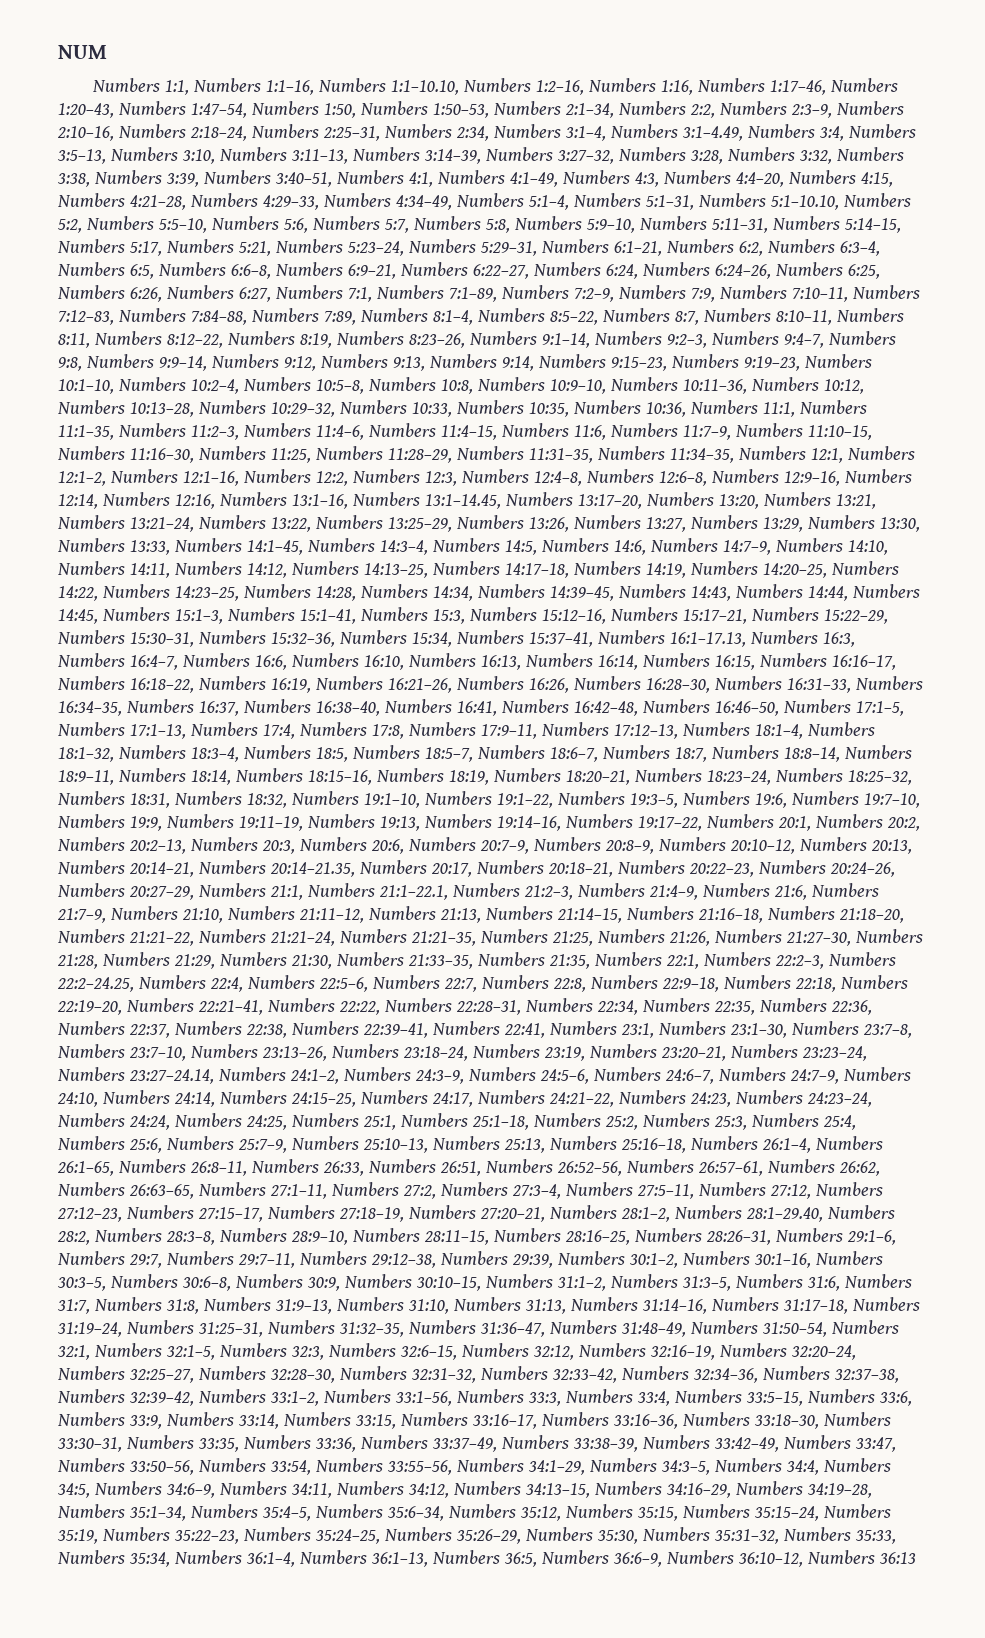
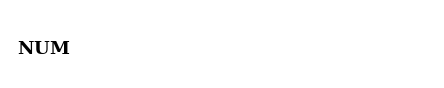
[91,78,898,95] [58,101,904,118] [57,124,916,141] [57,147,904,164] [57,170,893,187] [57,193,911,210] [57,216,901,233] [57,239,880,256] [57,262,880,279] [57,285,920,302] [58,308,904,325] [58,331,896,348] [58,354,872,371] [58,377,864,394] [57,400,867,417] [58,423,872,440] [57,446,915,463] [58,469,912,486] [58,492,876,509] [57,515,920,532] [57,538,888,555] [57,561,899,578] [58,584,920,601] [58,607,888,624] [57,630,855,647] [57,653,896,670] [57,676,923,693] [58,699,904,716] [57,722,875,739] [58,745,912,762] [58,768,912,785] [57,791,920,808] [57,814,920,831] [57,837,912,854] [57,860,895,877] [57,883,879,900] [57,906,904,923] [57,929,923,946] [57,952,896,969] [57,975,908,992] [57,998,872,1015] [57,1021,912,1038] [57,1044,867,1061] [57,1067,911,1084] [57,1090,872,1107] [57,1113,856,1130] [57,1136,883,1153] [57,1159,880,1176] [57,1182,883,1199] [57,1205,895,1222] [57,1228,896,1245] [57,1251,883,1268] [57,1274,912,1291] [57,1297,920,1314] [57,1320,899,1337] [57,1343,856,1360] [57,1366,899,1383] [57,1389,912,1406] [57,1412,891,1429] [57,1435,896,1452] [57,1458,891,1475] [57,1481,872,1498] [57,1504,891,1521] [57,1527,896,1544] [57,1550,916,1567] // Numbers 1:1, Numbers 1:1–16, Numbers 1:1–10.10, Numbers 1:2–16, Numbers 1:16, Numbers 1:17–46, Numbers 1:20–43, Numbers 1:47–54, Numbers 1:50, Numbers 1:50–53, Numbers 2:1–34, Numbers 2:2, Numbers 2:3–9, Numbers 2:10–16, Numbers 2:18–24, Numbers 2:25–31, Numbers 2:34, Numbers 3:1–4, Numbers 3:1–4.49, Numbers 3:4, Numbers 3:5–13, Numbers 3:10, Numbers 3:11–13, Numbers 3:14–39, Numbers 3:27–32, Numbers 3:28, Numbers 3:32, Numbers 3:38, Numbers 3:39, Numbers 3:40–51, Numbers 4:1, Numbers 4:1–49, Numbers 4:3, Numbers 4:4–20, Numbers 4:15, Numbers 4:21–28, Numbers 4:29–33, Numbers 4:34–49, Numbers 5:1–4, Numbers 5:1–31, Numbers 5:1–10.10, Numbers 5:2, Numbers 5:5–10, Numbers 5:6, Numbers 5:7, Numbers 5:8, Numbers 5:9–10, Numbers 5:11–31, Numbers 5:14–15, Numbers 5:17, Numbers 5:21, Numbers 5:23–24, Numbers 5:29–31, Numbers 6:1–21, Numbers 6:2, Numbers 6:3–4, Numbers 6:5, Numbers 6:6–8, Numbers 6:9–21, Numbers 6:22–27, Numbers 6:24, Numbers 6:24–26, Numbers 6:25, Numbers 6:26, Numbers 6:27, Numbers 7:1, Numbers 7:1–89, Numbers 7:2–9, Numbers 7:9, Numbers 7:10–11, Numbers 7:12–83, Numbers 7:84–88, Numbers 7:89, Numbers 8:1–4, Numbers 8:5–22, Numbers 8:7, Numbers 8:10–11, Numbers 8:11, Numbers 8:12–22, Numbers 8:19, Numbers 8:23–26, Numbers 9:1–14, Numbers 9:2–3, Numbers 9:4–7, Numbers 9:8, Numbers 9:9–14, Numbers 9:12, Numbers 9:13, Numbers 9:14, Numbers 9:15–23, Numbers 9:19–23, Numbers 10:1–10, Numbers 10:2–4, Numbers 10:5–8, Numbers 10:8, Numbers 10:9–10, Numbers 10:11–36, Numbers 10:12, Numbers 10:13–28, Numbers 10:29–32, Numbers 10:33, Numbers 10:35, Numbers 10:36, Numbers 11:1, Numbers 11:1–35, Numbers 11:2–3, Numbers 11:4–6, Numbers 11:4–15, Numbers 11:6, Numbers 11:7–9, Numbers 11:10–15, Numbers 11:16–30, Numbers 11:25, Numbers 11:28–29, Numbers 11:31–35, Numbers 11:34–35, Numbers 12:1, Numbers 12:1–2, Numbers 12:1–16, Numbers 12:2, Numbers 12:3, Numbers 12:4–8, Numbers 12:6–8, Numbers 12:9–16, Numbers 12:14, Numbers 12:16, Numbers 13:1–16, Numbers 13:1–14.45, Numbers 13:17–20, Numbers 13:20, Numbers 13:21, Numbers 13:21–24, Numbers 13:22, Numbers 13:25–29, Numbers 13:26, Numbers 13:27, Numbers 13:29, Numbers 13:30, Numbers 13:33, Numbers 14:1–45, Numbers 14:3–4, Numbers 14:5, Numbers 14:6, Numbers 14:7–9, Numbers 14:10, Numbers 14:11, Numbers 14:12, Numbers 14:13–25, Numbers 14:17–18, Numbers 14:19, Numbers 14:20–25, Numbers 14:22, Numbers 14:23–25, Numbers 14:28, Numbers 14:34, Numbers 14:39–45, Numbers 14:43, Numbers 14:44, Numbers 14:45, Numbers 15:1–3, Numbers 15:1–41, Numbers 15:3, Numbers 15:12–16, Numbers 15:17–21, Numbers 15:22–29, Numbers 15:30–31, Numbers 15:32–36, Numbers 15:34, Numbers 15:37–41, Numbers 16:1–17.13, Numbers 16:3, Numbers 16:4–7, Numbers 16:6, Numbers 16:10, Numbers 16:13, Numbers 16:14, Numbers 16:15, Numbers 16:16–17, Numbers 16:18–22, Numbers 16:19, Numbers 16:21–26, Numbers 16:26, Numbers 16:28–30, Numbers 16:31–33, Numbers 16:34–35, Numbers 16:37, Numbers 16:38–40, Numbers 16:41, Numbers 16:42–48, Numbers 16:46–50, Numbers 17:1–5, Numbers 17:1–13, Numbers 17:4, Numbers 17:8, Numbers 17:9–11, Numbers 17:12–13, Numbers 18:1–4, Numbers 18:1–32, Numbers 18:3–4, Numbers 18:5, Numbers 18:5–7, Numbers 18:6–7, Numbers 18:7, Numbers 18:8–14, Numbers 18:9–11, Numbers 18:14, Numbers 18:15–16, Numbers 18:19, Numbers 18:20–21, Numbers 18:23–24, Numbers 18:25–32, Numbers 18:31, Numbers 18:32, Numbers 19:1–10, Numbers 19:1–22, Numbers 19:3–5, Numbers 19:6, Numbers 19:7–10, Numbers 19:9, Numbers 19:11–19, Numbers 19:13, Numbers 19:14–16, Numbers 19:17–22, Numbers 20:1, Numbers 20:2, Numbers 20:2–13, Numbers 20:3, Numbers 20:6, Numbers 20:7–9, Numbers 20:8–9, Numbers 20:10–12, Numbers 20:13, Numbers 20:14–21, Numbers 20:14–21.35, Numbers 20:17, Numbers 20:18–21, Numbers 20:22–23, Numbers 20:24–26, Numbers 20:27–29, Numbers 21:1, Numbers 21:1–22.1, Numbers 21:2–3, Numbers 21:4–9, Numbers 21:6, Numbers 21:7–9, Numbers 21:10, Numbers 21:11–12, Numbers 21:13, Numbers 21:14–15, Numbers 21:16–18, Numbers 21:18–20, Numbers 21:21–22, Numbers 21:21–24, Numbers 21:21–35, Numbers 21:25, Numbers 21:26, Numbers 21:27–30, Numbers 21:28, Numbers 21:29, Numbers 21:30, Numbers 21:33–35, Numbers 21:35, Numbers 22:1, Numbers 22:2–3, Numbers 22:2–24.25, Numbers 22:4, Numbers 22:5–6, Numbers 22:7, Numbers 22:8, Numbers 22:9–18, Numbers 22:18, Numbers 22:19–20, Numbers 22:21–41, Numbers 22:22, Numbers 22:28–31, Numbers 22:34, Numbers 22:35, Numbers 22:36, Numbers 22:37, Numbers 22:38, Numbers 22:39–41, Numbers 22:41, Numbers 23:1, Numbers 23:1–30, Numbers 23:7–8, Numbers 23:7–10, Numbers 23:13–26, Numbers 23:18–24, Numbers 23:19, Numbers 23:20–21, Numbers 23:23–24, Numbers 23:27–24.14, Numbers 24:1–2, Numbers 24:3–9, Numbers 24:5–6, Numbers 24:6–7, Numbers 24:7–9, Numbers 24:10, Numbers 24:14, Numbers 24:15–25, Numbers 24:17, Numbers 24:21–22, Numbers 24:23, Numbers 24:23–24, Numbers 24:24, Numbers 24:25, Numbers 25:1, Numbers 25:1–18, Numbers 25:2, Numbers 25:3, Numbers 25:4, Numbers 25:6, Numbers 25:7–9, Numbers 25:10–13, Numbers 25:13, Numbers 25:16–18, Numbers 26:1–4, Numbers 26:1–65, Numbers 26:8–11, Numbers 26:33, Numbers 26:51, Numbers 26:52–56, Numbers 26:57–61, Numbers 26:62, Numbers 26:63–65, Numbers 27:1–11, Numbers 27:2, Numbers 27:3–4, Numbers 27:5–11, Numbers 27:12, Numbers 27:12–23, Numbers 27:15–17, Numbers 27:18–19, Numbers 27:20–21, Numbers 28:1–2, Numbers 28:1–29.40, Numbers 28:2, Numbers 28:3–8, Numbers 28:9–10, Numbers 28:11–15, Numbers 28:16–25, Numbers 28:26–31, Numbers 29:1–6, Numbers 29:7, Numbers 29:7–11, Numbers 29:12–38, Numbers 29:39, Numbers 30:1–2, Numbers 30:1–16, Numbers 30:3–5, Numbers 30:6–8, Numbers 30:9, Numbers 30:10–15, Numbers 31:1–2, Numbers 31:3–5, Numbers 31:6, Numbers 31:7, Numbers 31:8, Numbers 31:9–13, Numbers 31:10, Numbers 31:13, Numbers 31:14–16, Numbers 31:17–18, Numbers 31:19–24, Numbers 31:25–31, Numbers 31:32–35, Numbers 31:36–47, Numbers 31:48–49, Numbers 31:50–54, Numbers 32:1, Numbers 32:1–5, Numbers 32:3, Numbers 32:6–15, Numbers 32:12, Numbers 32:16–19, Numbers 32:20–24, Numbers 32:25–27, Numbers 32:28–30, Numbers 32:31–32, Numbers 32:33–42, Numbers 32:34–36, Numbers 32:37–38, Numbers 32:39–42, Numbers 33:1–2, Numbers 33:1–56, Numbers 33:3, Numbers 33:4, Numbers 33:5–15, Numbers 33:6, Numbers 33:9, Numbers 33:14, Numbers 33:15, Numbers 33:16–17, Numbers 33:16–36, Numbers 33:18–30, Numbers 33:30–31, Numbers 33:35, Numbers 33:36, Numbers 33:37–49, Numbers 33:38–39, Numbers 33:42–49, Numbers 33:47, Numbers 33:50–56, Numbers 33:54, Numbers 33:55–56, Numbers 34:1–29, Numbers 34:3–5, Numbers 34:4, Numbers 34:5, Numbers 34:6–9, Numbers 34:11, Numbers 34:12, Numbers 34:13–15, Numbers 34:16–29, Numbers 34:19–28, Numbers 35:1–34, Numbers 35:4–5, Numbers 35:6–34, Numbers 35:12, Numbers 35:15, Numbers 35:15–24, Numbers 35:19, Numbers 35:22–23, Numbers 35:24–25, Numbers 35:26–29, Numbers 35:30, Numbers 35:31–32, Numbers 35:33, Numbers 35:34, Numbers 36:1–4, Numbers 36:1–13, Numbers 36:5, Numbers 36:6–9, Numbers 36:10–12, Numbers 36:13 -> (70, 47) none

